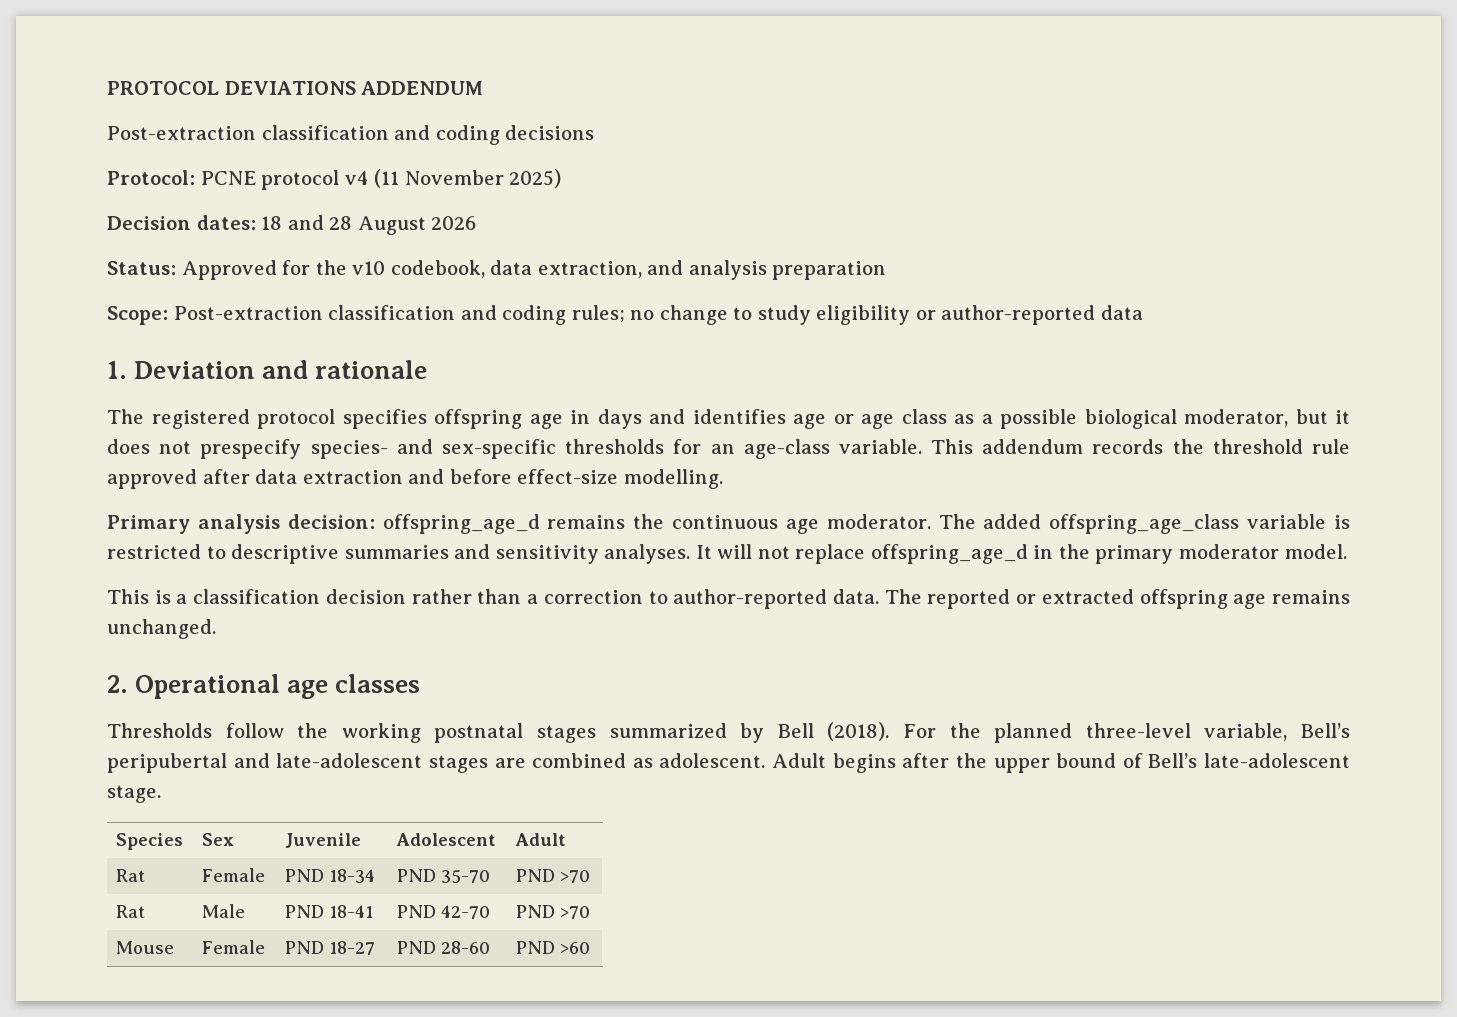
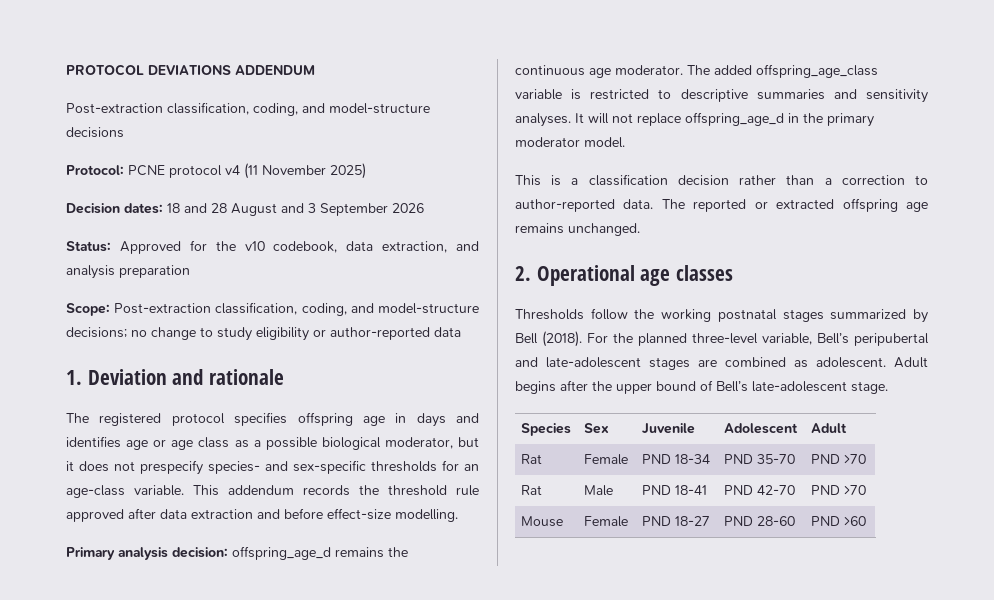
[261,125,500,145] classification and coding -> [167,102,430,116] classification, coding, and model-structure
(426, 225) none -> [281,203,388,216] and 3 September
[328,305,625,325] classification and coding rules; -> [215,302,479,316] [66,327,127,338] classification, coding, and model-structure decisions;

